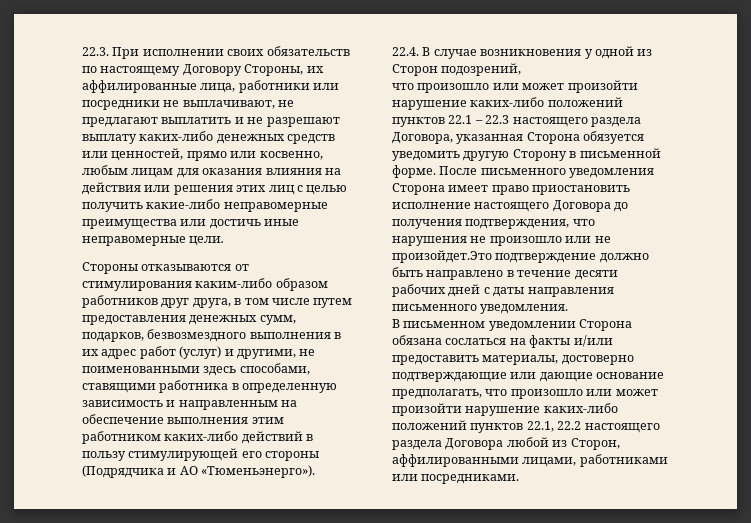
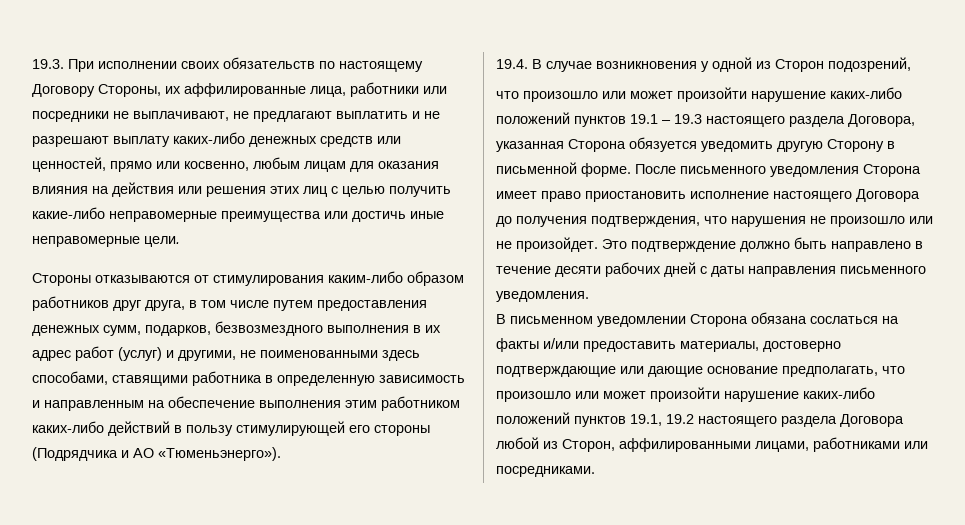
[82,47,109,56] 22.3. -> [32,59,64,69] 19.3.
[392,47,419,56] 22.4. -> [496,59,528,69] 19.4.
[448,115,510,124] 22.1 – 22.3 -> [630,114,702,124] 19.1 – 19.3
[392,250,492,263] произойдет.Это -> [516,237,627,252] произойдет. Это
[526,421,582,432] 22.1, 22.2 -> [630,414,694,426] 19.1, 19.2

